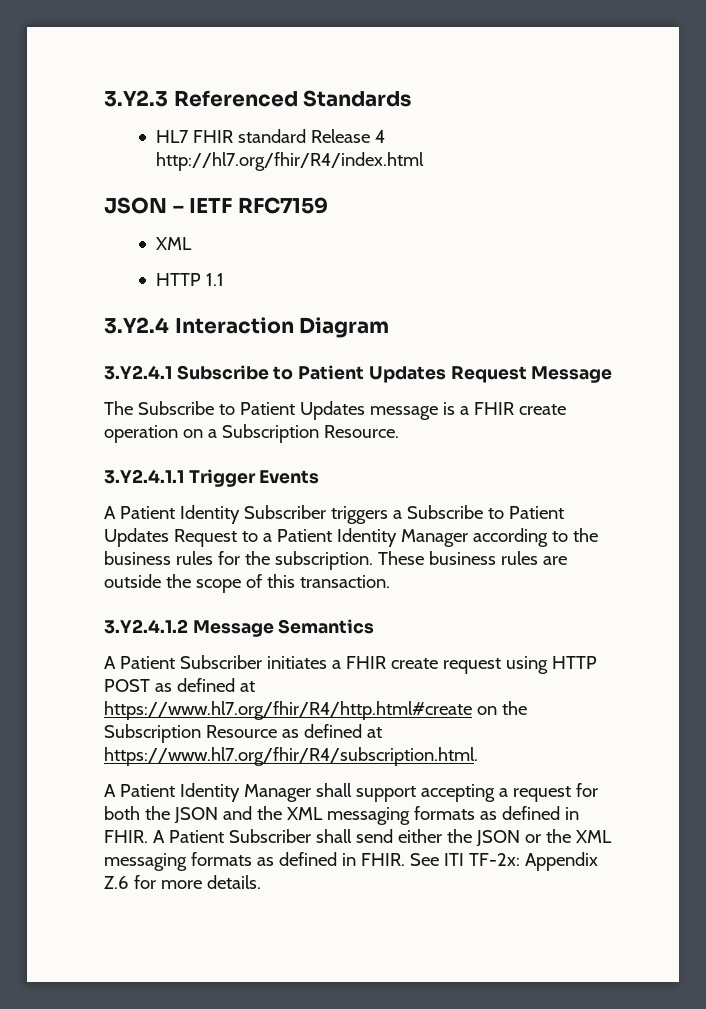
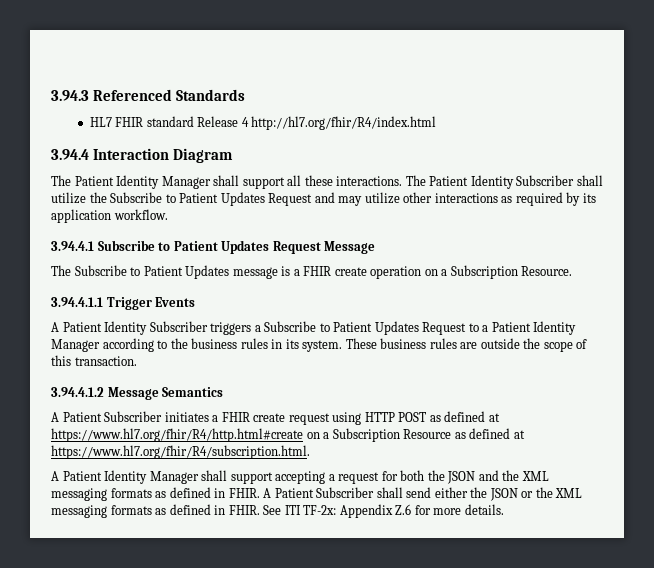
[104,90,168,107] 3.Y2.3 -> [51,90,89,101] 3.94.3
[104,197,328,214] [155,237,192,250] [155,273,224,286] [104,317,390,338] [104,365,172,380] JSON – IETF RFC7159 // XML // HTTP 1.1 // 3.Y2.4 Interaction Diagram // 3.Y2.4.1 -> [51,148,234,163] [51,175,603,189] [51,192,596,206] [51,209,168,223] [51,241,94,251] 3.94.4 Interaction Diagram // The Patient Identity Manager shall support all these interactions. The Patient Identity Subscriber shall utilize the Subscribe to Patient Updates Request and may utilize other interactions as required by its application workflow. // 3.94.4.1
[104,469,184,484] 3.Y2.4.1.1 -> [51,297,103,307] 3.94.4.1.1
[217,551,373,570] for the subscription. -> [271,339,343,352] in its system.
[104,619,188,634] 3.Y2.4.1.2 -> [51,387,104,397] 3.94.4.1.2
[501,701,527,715] the -> [323,432,330,439] a

